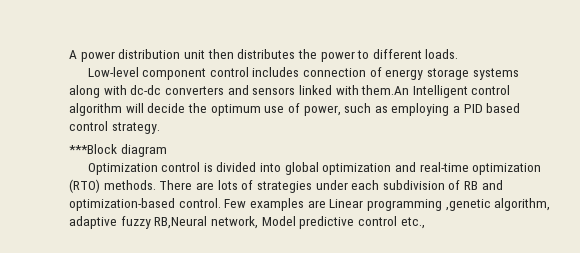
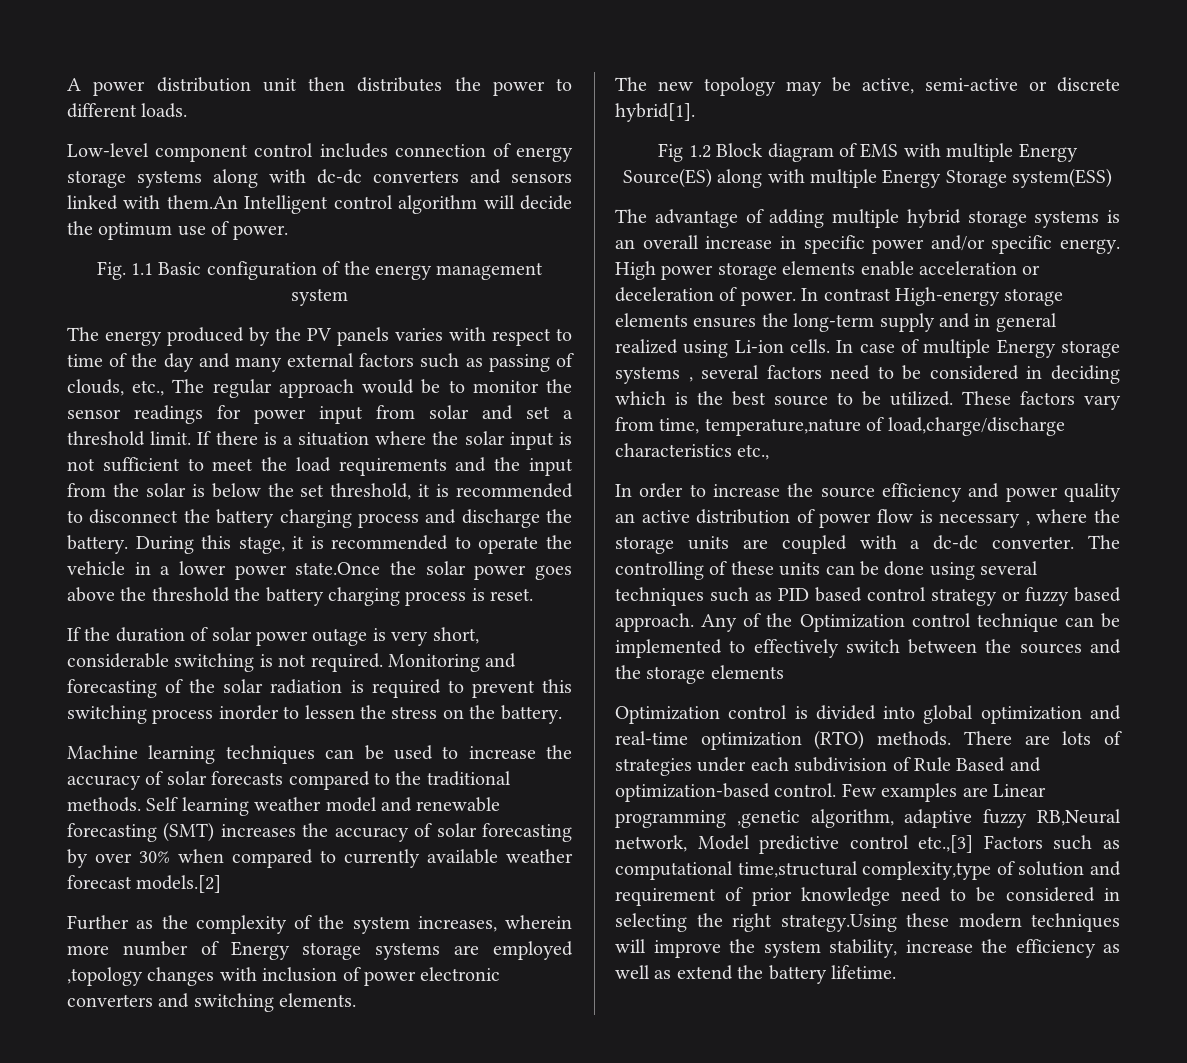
[303,103,521,116] [69,121,160,134] [69,144,167,157] power, such as employing a PID based control strategy. // ***Block diagram -> [232,225,288,240] [96,261,544,280] [291,288,348,306] [67,327,572,346] [67,353,574,372] [67,379,572,398] [67,405,573,424] [67,431,572,450] [67,457,573,476] [67,483,573,500] [67,509,572,528] [67,535,572,554] [67,561,572,580] [67,587,534,606] [67,627,479,646] [67,653,517,672] [67,679,572,698] [67,705,562,724] [67,745,572,764] [67,771,511,790] [67,797,501,816] [67,822,572,842] [67,849,573,868] [67,875,222,893] [67,915,572,934] [67,941,573,960] [67,967,501,986] [67,993,357,1012] [615,77,1120,96] [615,103,695,122] [658,143,1078,162] [622,168,1113,188] [615,209,1120,228] [615,235,1120,254] [615,261,1041,280] [615,287,1064,306] [615,313,1057,332] [615,339,1120,358] [615,365,1120,384] [615,391,1121,410] [615,417,1065,436] [615,443,770,460] [615,483,1121,502] [615,509,1120,528] [615,535,1120,554] [615,561,1039,580] [615,587,1121,606] [615,613,1120,632] [615,639,1121,658] [615,665,784,684] power. // Fig. 1.1 Basic configuration of the energy management system // The energy produced by the PV panels varies with respect to time of the day and many external factors such as passing of clouds, etc., The regular approach would be to monitor the sensor readings for power input from solar and set a threshold limit. If there is a situation where the solar input is not sufficient to meet the load requirements and the input from the solar is below the set threshold, it is recommended to disconnect the battery charging process and discharge the battery. During this stage, it is recommended to operate the vehicle in a lower power state.Once the solar power goes above the threshold the battery charging process is reset. // If the duration of solar power outage is very short, considerable switching is not required. Monitoring and forecasting of the solar radiation is required to prevent this switching process inorder to lessen the stress on the battery. // Machine learning techniques can be used to increase the accuracy of solar forecasts compared to the traditional methods. Self learning weather model and renewable forecasting (SMT) increases the accuracy of solar forecasting by over 30% when compared to currently available weather forecast models.[2] // Further as the complexity of the system increases, wherein more number of Energy storage systems are employed ,topology changes with inclusion of power electronic converters and switching elements. // The new topology may be active, semi-active or discrete hybrid[1]. // Fig 1.2 Block diagram of EMS with multiple Energy Source(ES) along with multiple Energy Storage system(ESS) // The advantage of adding multiple hybrid storage systems is an overall increase in specific power and/or specific energy. High power storage elements enable acceleration or deceleration of power. In contrast High-energy storage elements ensures the long-term supply and in general realized using Li-ion cells. In case of multiple Energy storage systems , several factors need to be considered in deciding which is the best source to be utilized. These factors vary from time, temperature,nature of load,charge/discharge characteristics etc., // In order to increase the source efficiency and power quality an active distribution of power flow is necessary , where the storage units are coupled with a dc-dc converter. The controlling of these units can be done using several techniques such as PID based control strategy or fuzzy based approach. Any of the Optimization control technique can be implemented to effectively switch between the sources and the storage elements
[464,181,479,190] RB -> [914,757,1006,772] Rule Based
[400,217,425,229] etc., -> [918,835,1120,853] [615,861,1121,880] [615,887,1120,906] [615,913,1120,932] [615,939,1120,958] [615,965,896,984] etc.,[3] Factors such as computational time,structural complexity,type of solution and requirement of prior knowledge need to be considered in selecting the right strategy.Using these modern techniques will improve the system stability, increase the efficiency as well as extend the battery lifetime.

